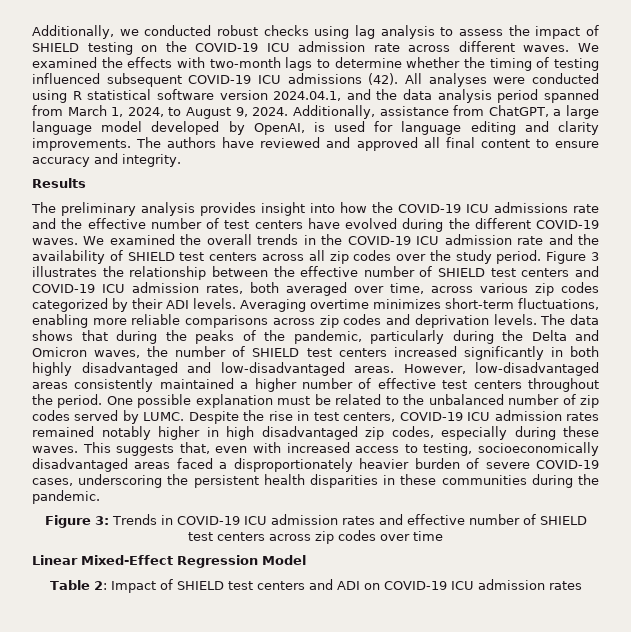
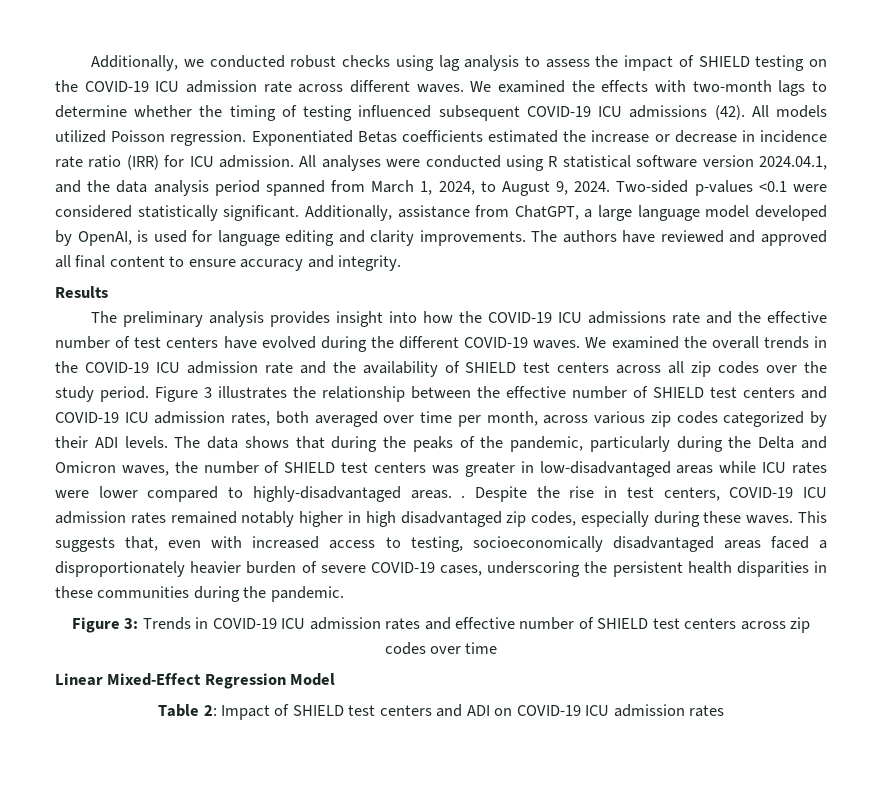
(422, 78) none -> [776,105,828,118] [55,130,827,146] [55,155,317,170] models utilized Poisson regression. Exponentiated Betas coefficients estimated the increase or decrease in incidence rate ratio (IRR) for ICU admission. All
(289, 111) none -> [616,180,827,196] [55,205,300,221] Two-sided p-values <0.1 were considered statistically significant.
[390,283,424,294] time, -> [420,411,538,427] time per month,
[240,298,599,312] [32,314,537,328] Averaging overtime minimizes short-term fluctuations, enabling more reliable comparisons across zip codes and deprivation levels. -> (168, 442) none
[393,346,599,360] [32,362,599,376] [32,378,599,392] [32,394,599,408] [32,410,185,424] increased significantly in both highly disadvantaged and low-disadvantaged areas. However, low-disadvantaged areas consistently maintained a higher number of effective test centers throughout the period. One possible explanation must be related to the unbalanced number of zip codes served by LUMC. -> [431,461,828,477] [55,486,466,502] was greater in low-disadvantaged areas while ICU rates were lower compared to highly-disadvantaged areas. .

